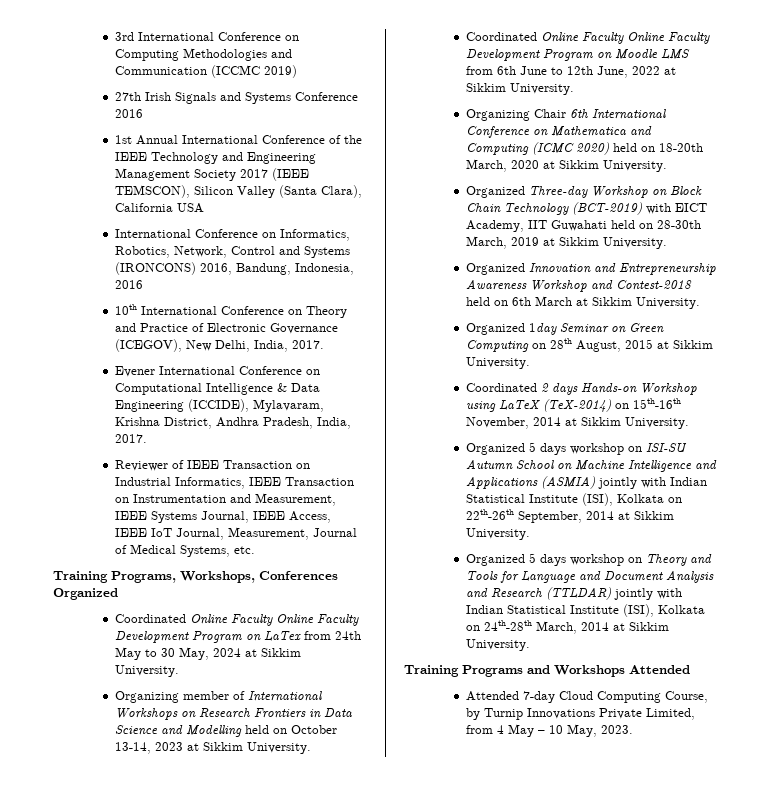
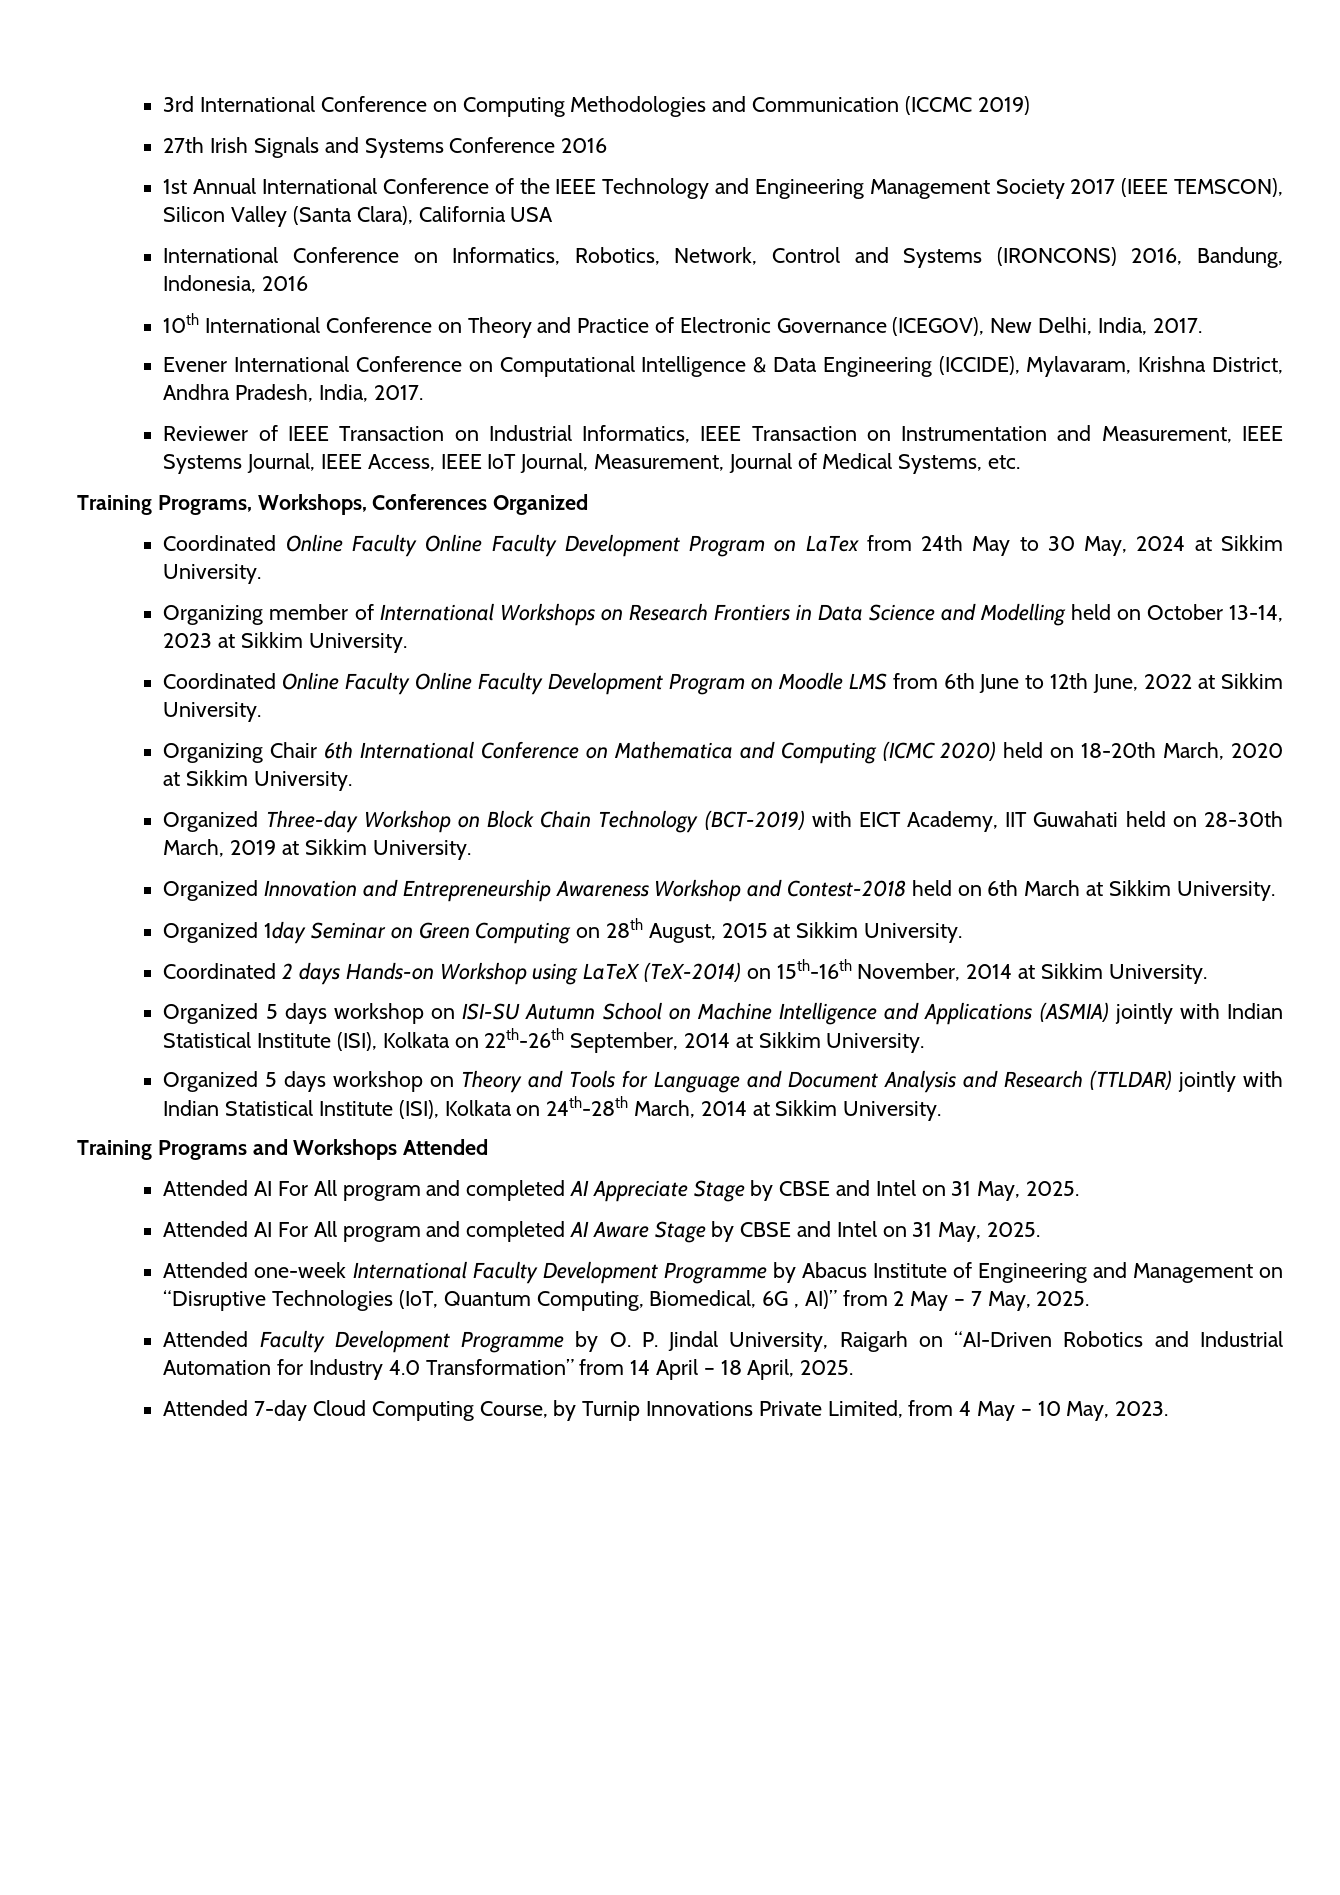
(690, 669) none -> [163,1180,1080,1202] [163,1221,1041,1243] [163,1261,1283,1284] [163,1290,1090,1311] [163,1330,1283,1353] [163,1359,854,1380] // Attended AI For All program and completed AI Appreciate Stage by CBSE and Intel on 31 May, 2025. // Attended AI For All program and completed AI Aware Stage by CBSE and Intel on 31 May, 2025. // Attended one-week International Faculty Development Programme by Abacus Institute of Engineering and Management on “Disruptive Technologies (IoT, Quantum Computing, Biomedical, 6G , AI)” from 2 May – 7 May, 2025. // Attended Faculty Development Programme by O. P. Jindal University, Raigarh on “AI-Driven Robotics and Industrial Automation for Industry 4.0 Transformation” from 14 April – 18 April, 2025.

